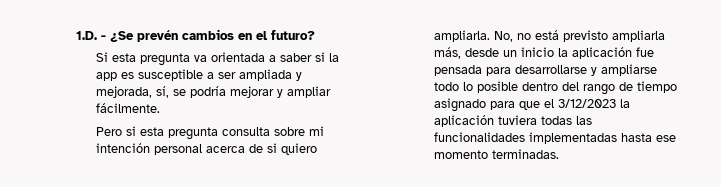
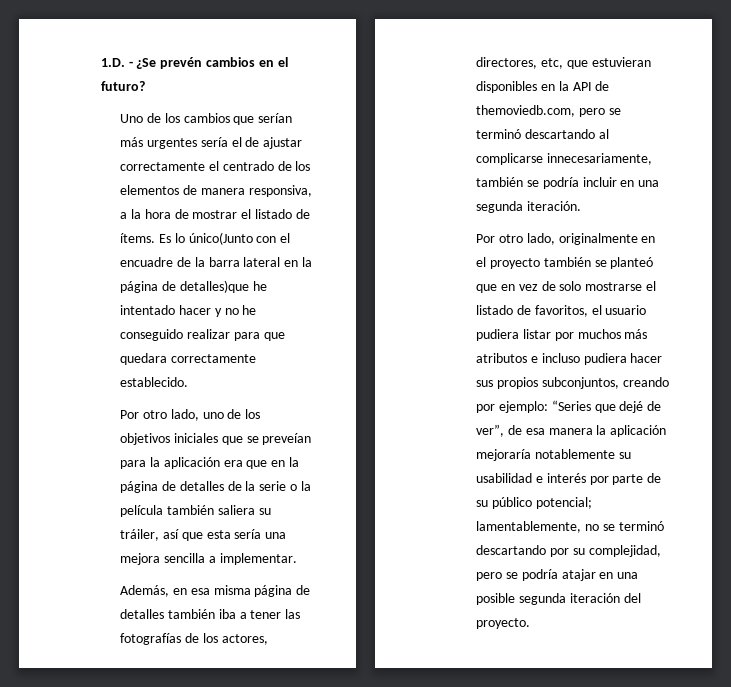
[96,52,340,66] [96,69,303,81] [96,86,332,98] [96,103,161,113] [96,126,325,140] [96,143,318,155] [434,30,666,42] [434,47,655,59] [434,64,658,76] [434,81,678,95] [434,98,631,112] [434,115,593,127] [434,132,677,144] [434,149,560,159] Si esta pregunta va orientada a saber si la app es susceptible a ser ampliada y mejorada, sí, se podría mejorar y ampliar fácilmente. // Pero si esta pregunta consulta sobre mi intención personal acerca de si quiero ampliarla. No, no está previsto ampliarla más, desde un inicio la aplicación fue pensada para desarrollarse y ampliarse todo lo posible dentro del rango de tiempo asignado para que el 3/12/2023 la aplicación tuviera todas las funcionalidades implementadas hasta ese momento terminadas. -> [120,113,293,125] [120,137,303,149] [120,161,311,171] [120,185,312,197] [120,209,310,219] [120,232,291,245] [120,257,312,267] [120,280,267,293] [120,305,257,317] [120,329,285,341] [120,353,257,365] [120,377,189,387] [120,409,261,421] [120,433,312,445] [120,457,299,469] [120,481,311,493] [120,505,271,517] [120,529,287,541] [120,553,297,565] [120,585,311,597] [120,609,301,619] [120,633,268,645] [476,57,651,69] [476,81,610,93] [476,105,621,117] [476,129,609,139] [476,153,653,165] [476,177,660,189] [476,201,582,213] [476,233,656,245] [476,257,654,269] [476,281,656,293] [476,305,647,317] [476,329,648,341] [476,353,663,365] [476,377,669,389] [476,400,662,413] [476,424,667,437] [476,449,631,461] [476,473,662,485] [476,497,592,509] [476,521,664,533] [476,545,661,557] [476,569,639,581] [476,593,641,605] [476,618,531,629] Uno de los cambios que serían más urgentes sería el de ajustar correctamente el centrado de los elementos de manera responsiva, a la hora de mostrar el listado de ítems. Es lo único(Junto con el encuadre de la barra lateral en la página de detalles)que he intentado hacer y no he conseguido realizar para que quedara correctamente establecido. // Por otro lado, uno de los objetivos iniciales que se preveían para la aplicación era que en la página de detalles de la serie o la película también saliera su tráiler, así que esta sería una mejora sencilla a implementar. // Además, en esa misma página de detalles también iba a tener las fotografías de los actores, directores, etc, que estuvieran disponibles en la API de themoviedb.com, pero se terminó descartando al complicarse innecesariamente, también se podría incluir en una segunda iteración. // Por otro lado, originalmente en el proyecto también se planteó que en vez de solo mostrarse el listado de favoritos, el usuario pudiera listar por muchos más atributos e incluso pudiera hacer sus propios subconjuntos, creando por ejemplo: “Series que dejé de ver”, de esa manera la aplicación mejoraría notablemente su usabilidad e interés por parte de su público potencial; lamentablemente, no se terminó descartando por su complejidad, pero se podría atajar en una posible segunda iteración del proyecto.

